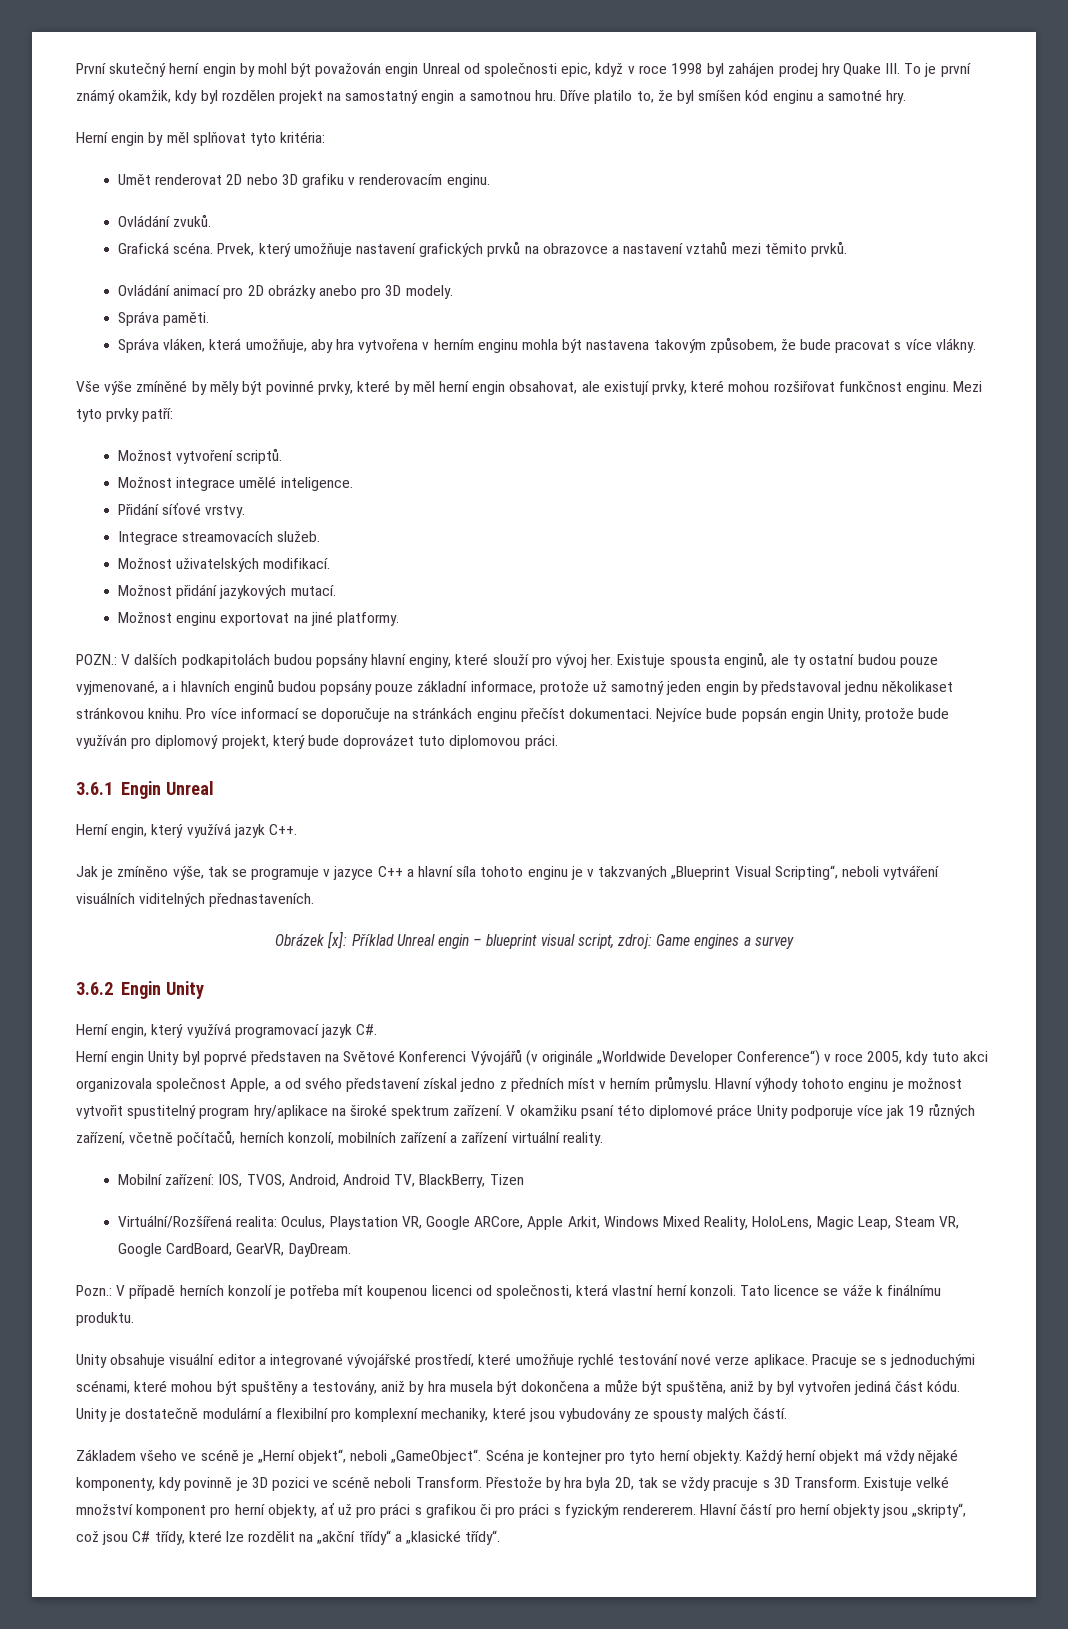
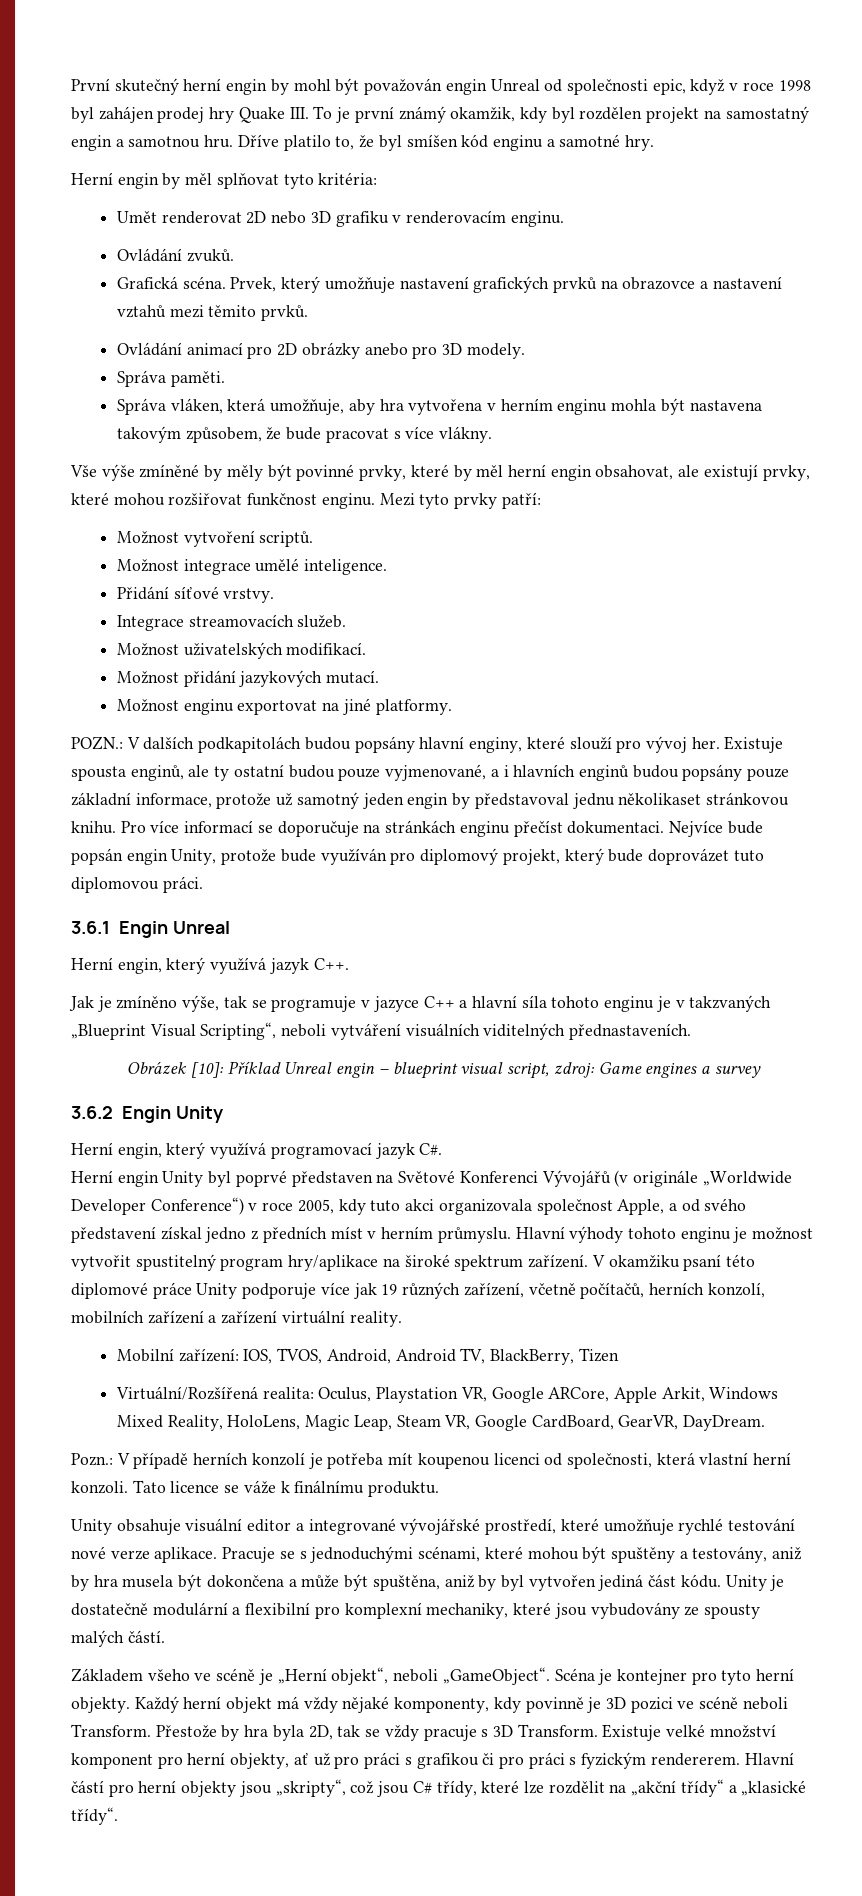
[327,931,348,949] [x]: -> [191,1062,225,1078] [10]:

